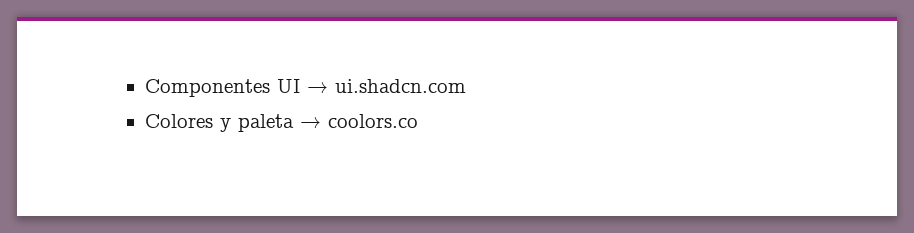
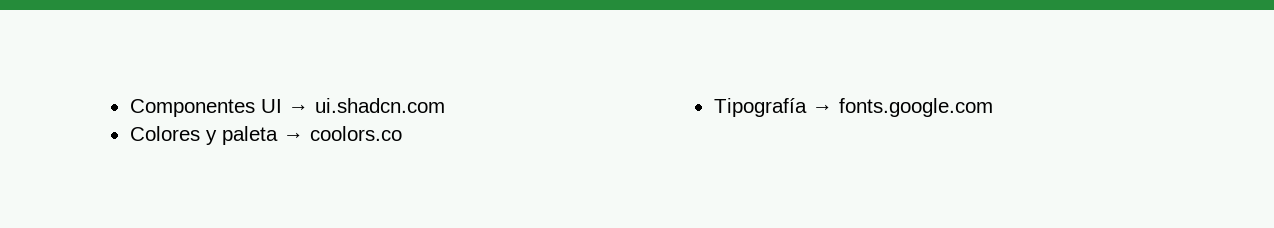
(419, 121) none -> [713,98,993,117] // Tipografía → fonts.google.com

